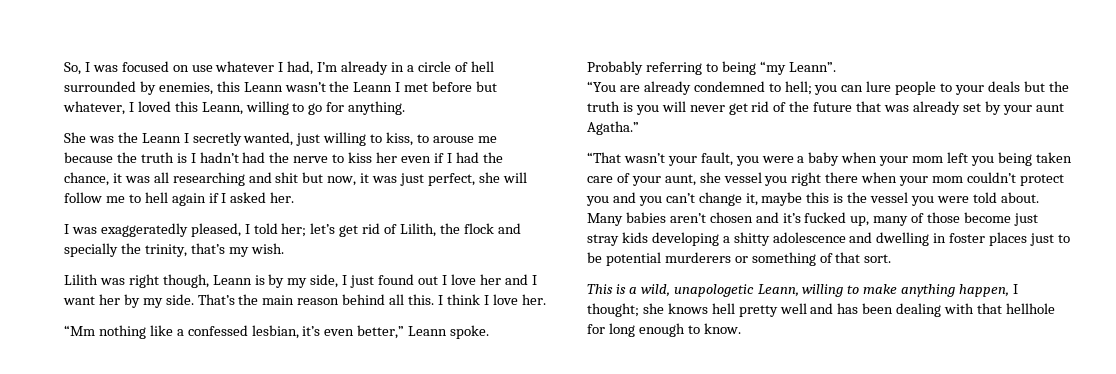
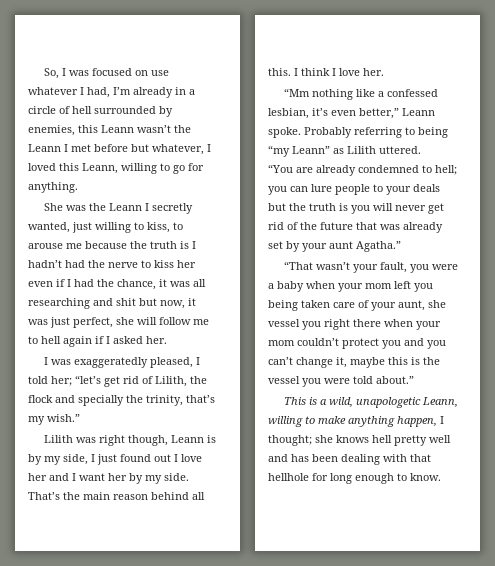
[310,223,336,234] let’s -> [75,375,101,384] “let’s
[250,243,284,254] wish. -> [47,414,80,422] wish.”
[788,62,836,72] Leann”. -> [292,146,421,154] Leann” as Lilith uttered.
[1000,192,1039,203] [587,212,1038,226] [587,232,1070,246] [587,252,892,266] about. Many babies aren’t chosen and it’s fucked up, many of those become just stray kids developing a shitty adolescence and dwelling in foster places just to be potential murderers or something of that sort. -> [376,376,414,384] about.”

